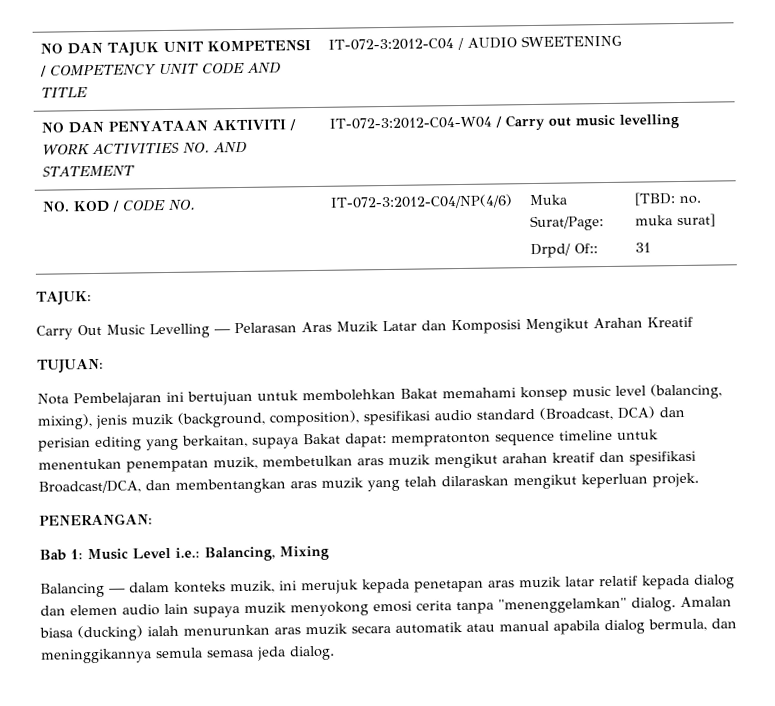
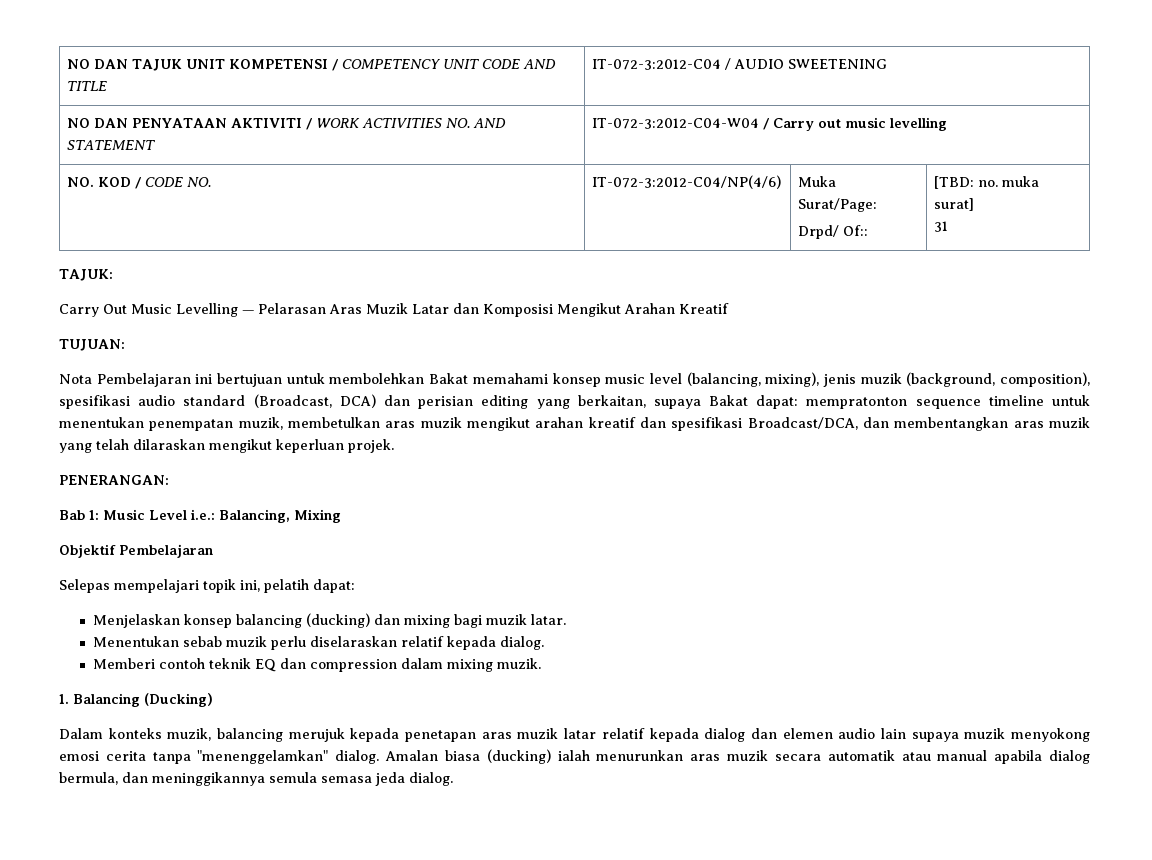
[40,581,170,598] Balancing — dalam -> [59,544,213,558] [59,579,355,593] [92,613,566,628] [92,636,544,650] [92,658,541,672] [59,693,213,707] [59,728,103,739] Objektif Pembelajaran // Selepas mempelajari topik ini, pelatih dapat: // Menjelaskan konsep balancing (ducking) dan mixing bagi muzik latar. // Menentukan sebab muzik perlu diselaraskan relatif kepada dialog. // Memberi contoh teknik EQ dan compression dalam mixing muzik. // 1. Balancing (Ducking) // Dalam
[279,580,297,591] ini -> [217,728,284,742] balancing

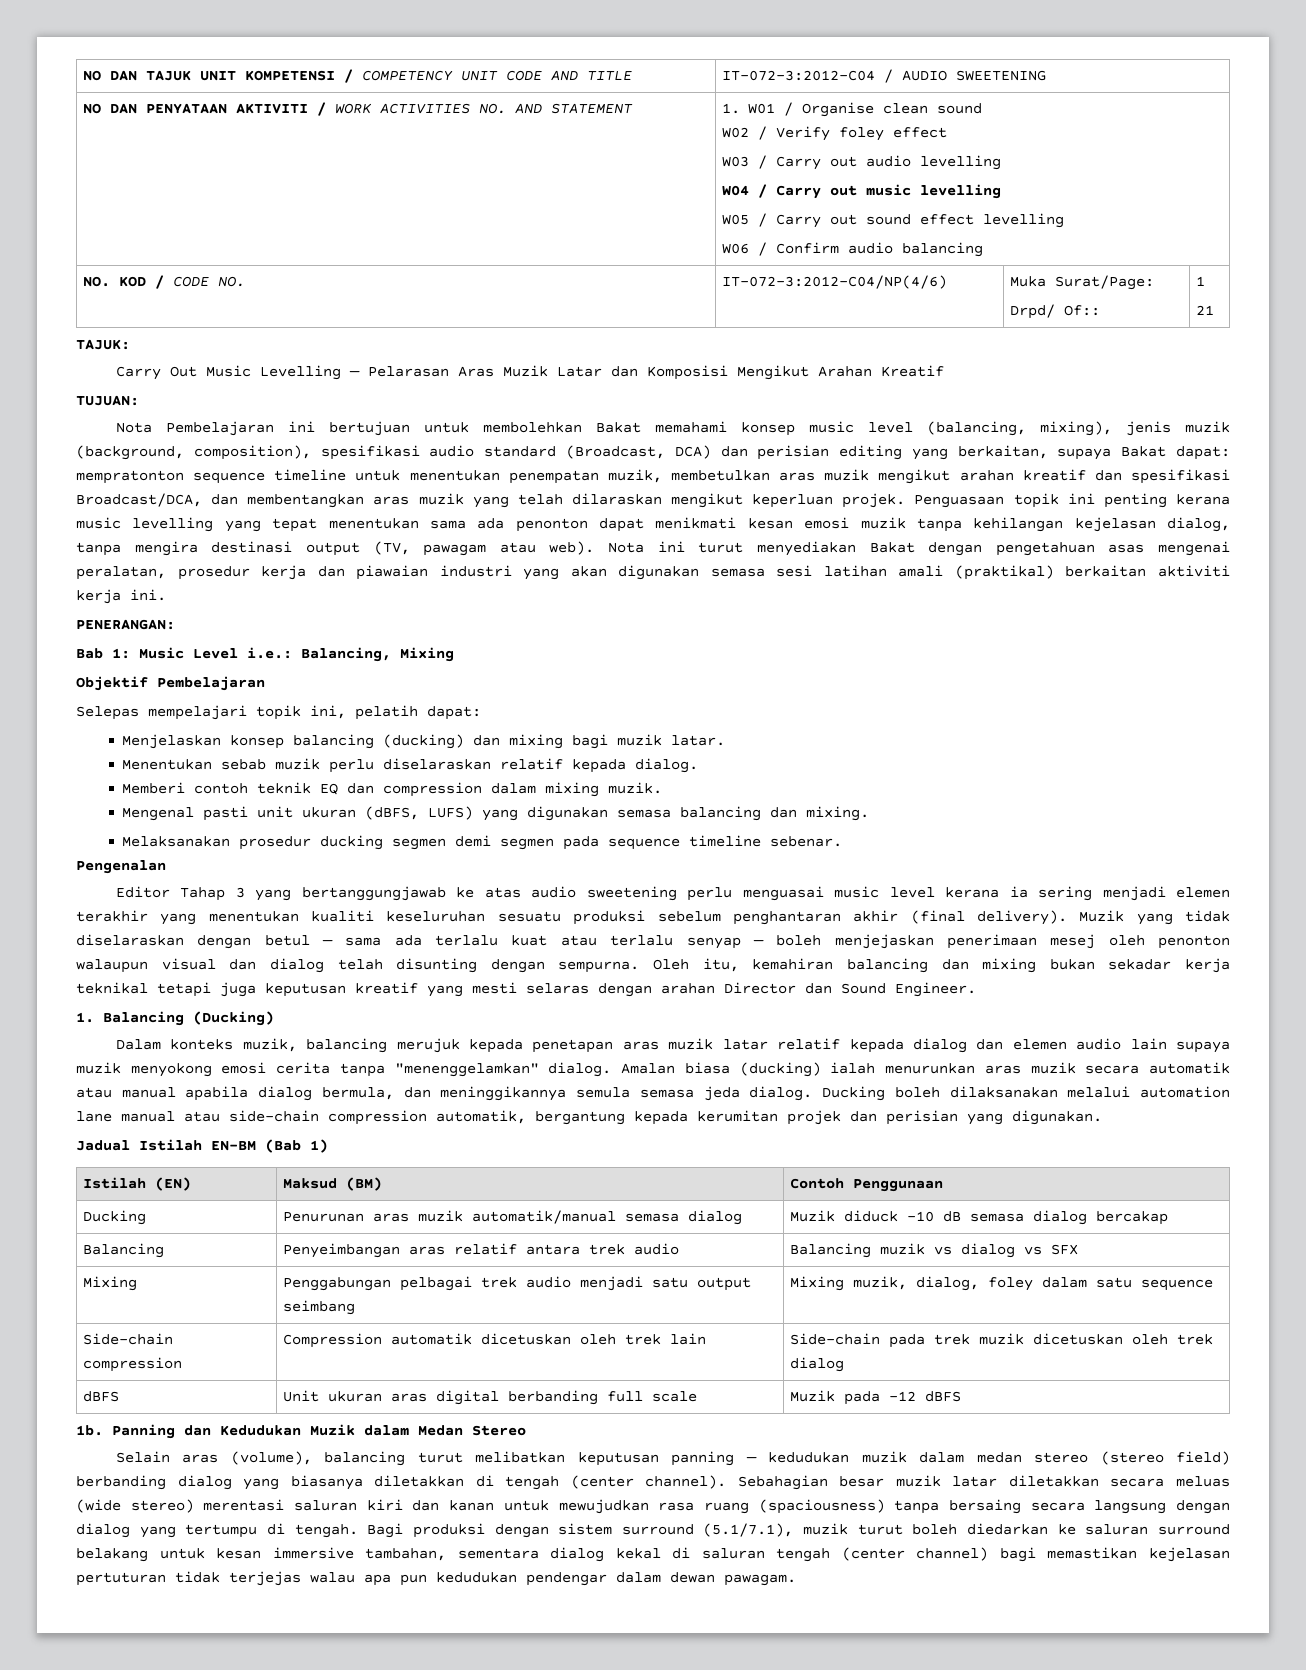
[592,118,760,129] IT-072-3:2012-C04-W04 -> [721,102,982,117] [721,126,947,141] [721,155,1001,170] [721,185,749,196] 1. W01 / Organise clean sound // W02 / Verify foley effect // W03 / Carry out audio levelling // W04
(948, 124) none -> [721,213,1064,228] [721,242,983,257] // W05 / Carry out sound effect levelling // W06 / Confirm audio balancing
[934,176,1040,189] [934,198,975,211] [934,221,949,232] [TBD: no. muka surat] // 31 -> [1195,276,1205,286] [1195,305,1214,315] 1 // 21
(394, 446) none -> [914,493,1230,508] [76,517,1230,532] [76,541,1230,556] [76,565,1230,580] [76,589,166,604] Penguasaan topik ini penting kerana music levelling yang tepat menentukan sama ada penonton dapat menikmati kesan emosi muzik tanpa kehilangan kejelasan dialog, tanpa mengira destinasi output (TV, pawagam atau web). Nota ini turut menyediakan Bakat dengan pengetahuan asas mengenai peralatan, prosedur kerja dan piawaian industri yang akan digunakan semasa sesi latihan amali (praktikal) berkaitan aktiviti kerja ini.
(541, 663) none -> [122,806,870,821] [122,835,843,850] [76,860,166,874] [115,886,1231,901] [76,910,1231,925] [76,934,1230,949] [76,958,1230,973] [76,982,976,997] // Mengenal pasti unit ukuran (dBFS, LUFS) yang digunakan semasa balancing dan mixing. // Melaksanakan prosedur ducking segmen demi segmen pada sequence timeline sebenar. // Pengenalan // Editor Tahap 3 yang bertanggungjawab ke atas audio sweetening perlu menguasai music level kerana ia sering menjadi elemen terakhir yang menentukan kualiti keseluruhan sesuatu produksi sebelum penghantaran akhir (final delivery). Muzik yang tidak diselaraskan dengan betul — sama ada terlalu kuat atau terlalu senyap — boleh menjejaskan penerimaan mesej oleh penonton walaupun visual dan dialog telah disunting dengan sempurna. Oleh itu, kemahiran balancing dan mixing bukan sekadar kerja teknikal tetapi juga keputusan kreatif yang mesti selaras dengan arahan Director dan Sound Engineer.
(453, 779) none -> [822,1086,1231,1101] [76,1110,1102,1125] [76,1139,328,1153] [82,1177,191,1191] [282,1177,382,1191] [789,1178,943,1192] [82,1210,146,1225] [282,1210,742,1225] [789,1210,1168,1225] [82,1243,164,1258] [282,1243,679,1258] [789,1243,1078,1258] [82,1276,137,1291] [282,1276,751,1291] [282,1300,355,1315] [789,1276,1213,1291] [82,1333,173,1345] [82,1357,182,1372] [282,1333,706,1348] [789,1333,1213,1348] [789,1357,844,1372] [82,1391,119,1402] [282,1390,697,1405] [789,1390,961,1405] [76,1424,526,1439] [115,1451,1230,1466] [76,1475,1230,1490] [76,1499,1230,1514] [76,1523,1230,1538] [76,1547,1230,1562] [76,1571,796,1586] Ducking boleh dilaksanakan melalui automation lane manual atau side-chain compression automatik, bergantung kepada kerumitan projek dan perisian yang digunakan. // Jadual Istilah EN–BM (Bab 1) // Istilah (EN) | Maksud (BM) | Contoh Penggunaan // Ducking | Penurunan aras muzik automatik/manual semasa dialog | Muzik diduck -10 dB semasa dialog bercakap // Balancing | Penyeimbangan aras relatif antara trek audio | Balancing muzik vs dialog vs SFX // Mixing | Penggabungan pelbagai trek audio menjadi satu output seimbang | Mixing muzik, dialog, foley dalam satu sequence // Side-chain compression | Compression automatik dicetuskan oleh trek lain | Side-chain pada trek muzik dicetuskan oleh trek dialog // dBFS | Unit ukuran aras digital berbanding full scale | Muzik pada -12 dBFS // 1b. Panning dan Kedudukan Muzik dalam Medan Stereo // Selain aras (volume), balancing turut melibatkan keputusan panning — kedudukan muzik dalam medan stereo (stereo field) berbanding dialog yang biasanya diletakkan di tengah (center channel). Sebahagian besar muzik latar diletakkan secara meluas (wide stereo) merentasi saluran kiri dan kanan untuk mewujudkan rasa ruang (spaciousness) tanpa bersaing secara langsung dengan dialog yang tertumpu di tengah. Bagi produksi dengan sistem surround (5.1/7.1), muzik turut boleh diedarkan ke saluran surround belakang untuk kesan immersive tambahan, sementara dialog kekal di saluran tengah (center channel) bagi memastikan kejelasan pertuturan tidak terjejas walau apa pun kedudukan pendengar dalam dewan pawagam.

